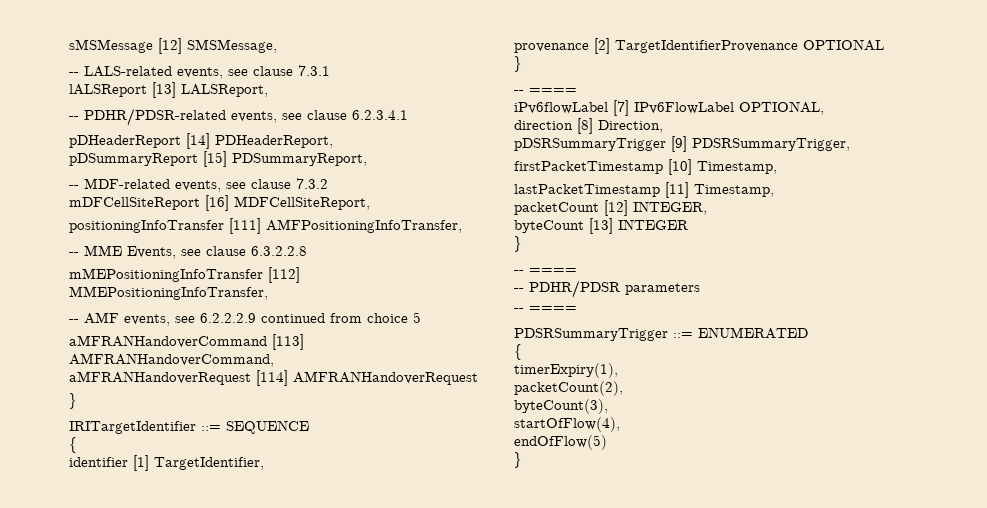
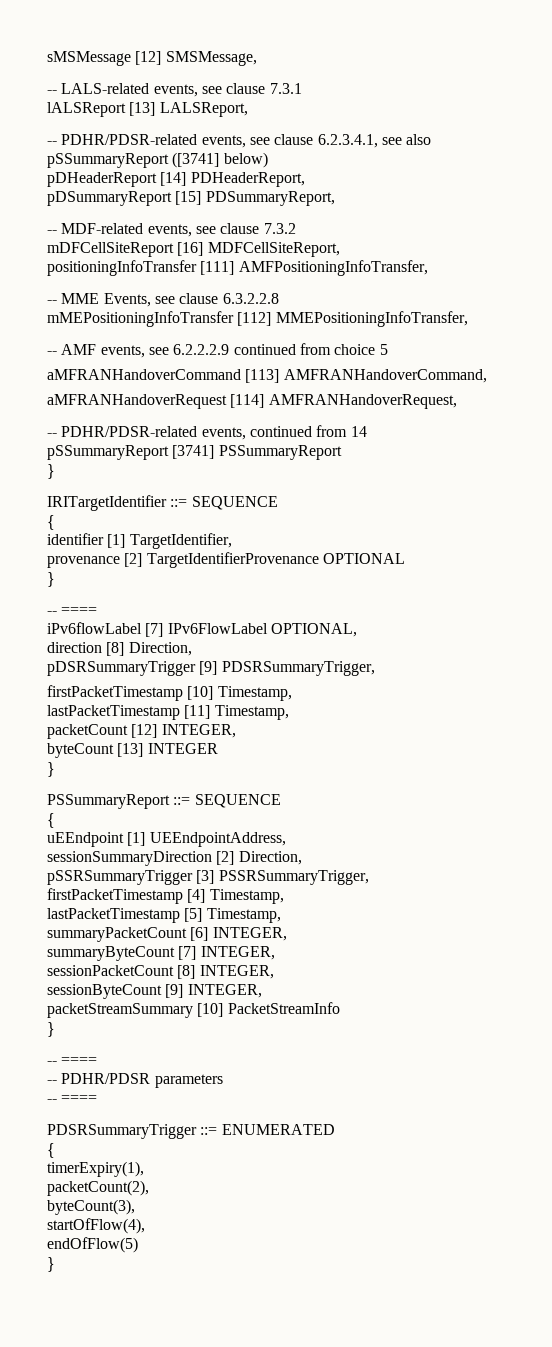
[352,110,408,120] 6.2.3.4.1 -> [317,134,432,148] [47,152,268,168] 6.2.3.4.1, see also pSSummaryReport ([3741] below)
[293,371,478,385] AMFRANHandoverRequest -> [268,394,457,409] [47,425,367,440] [47,445,342,460] AMFRANHandoverRequest, // -- PDHR/PDSR-related events, continued from 14 // pSSummaryReport [3741] PSSummaryReport
(522, 244) none -> [47,794,281,809] [47,813,55,828] [47,832,286,847] [47,851,302,866] [47,870,369,885] [47,888,284,904] [47,908,281,923] [47,927,287,942] [47,946,275,961] [47,965,274,979] [47,984,262,999] [47,1002,340,1018] [47,1022,55,1037] // PSSummaryReport ::= SEQUENCE // { // uEEndpoint [1] UEEndpointAddress, // sessionSummaryDirection [2] Direction, // pSSRSummaryTrigger [3] PSSRSummaryTrigger, // firstPacketTimestamp [4] Timestamp, // lastPacketTimestamp [5] Timestamp, // summaryPacketCount [6] INTEGER, // summaryByteCount [7] INTEGER, // sessionPacketCount [8] INTEGER, // sessionByteCount [9] INTEGER, // packetStreamSummary [10] PacketStreamInfo // }

